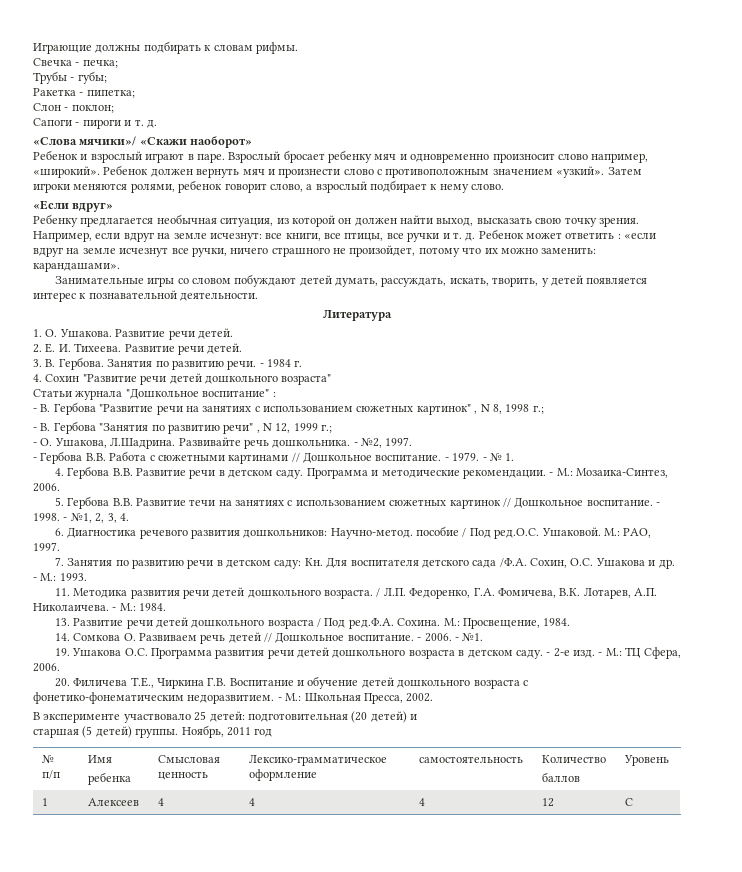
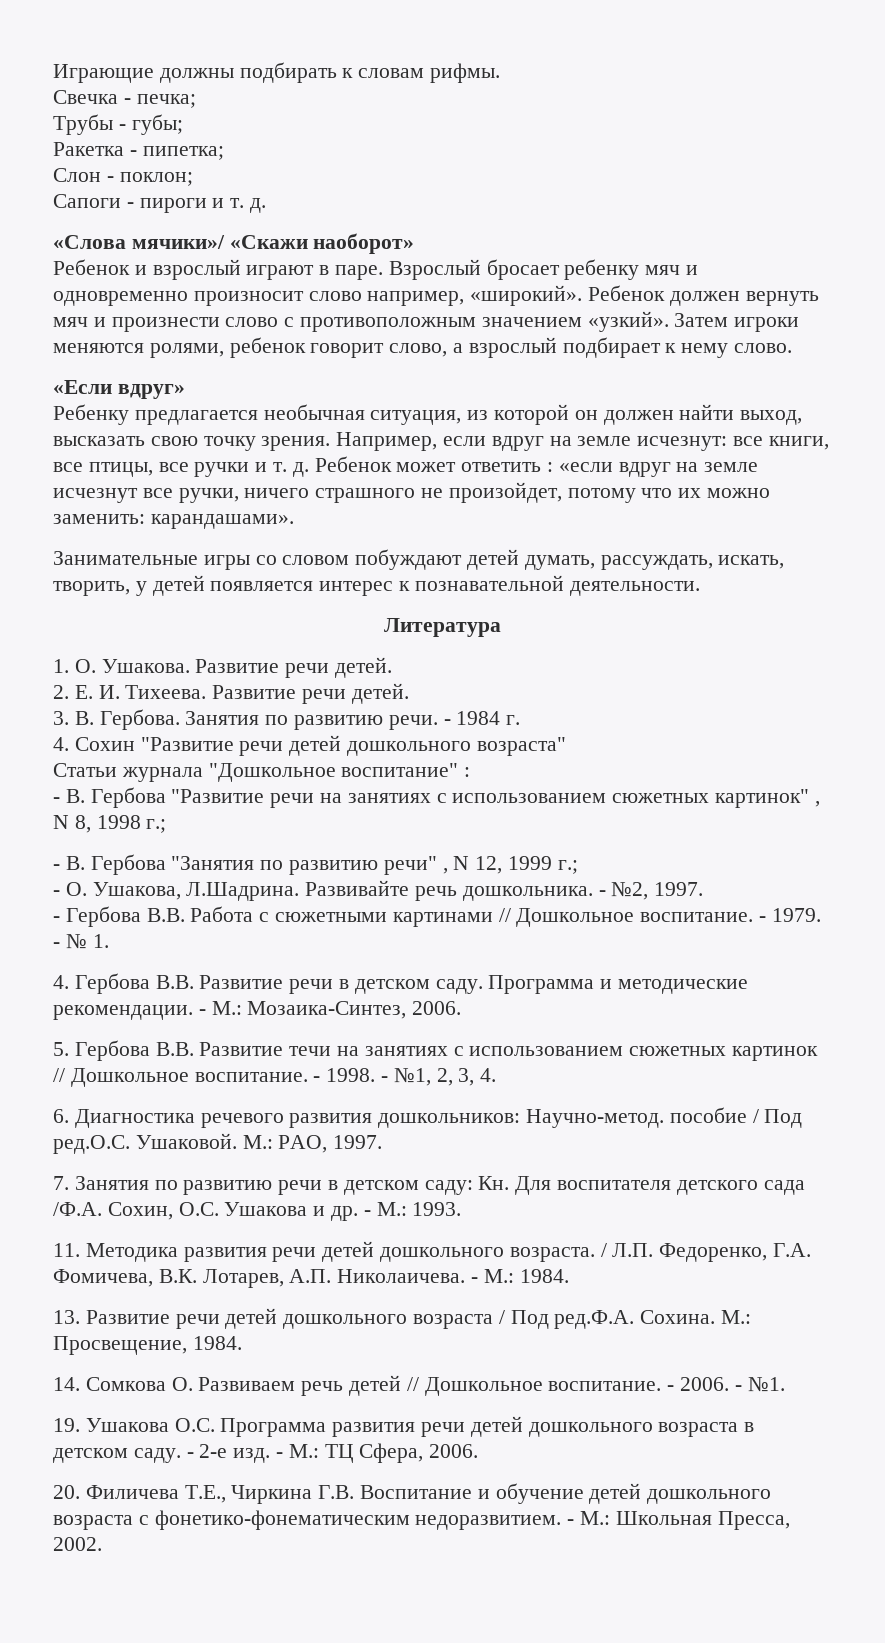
[33,711,417,723] [33,725,273,738] [42,755,55,764] [42,770,61,779] [88,755,113,763] [88,772,132,785] [158,755,221,763] [158,771,209,780] [249,754,388,766] [249,769,318,781] [419,756,524,763] [542,755,607,763] [542,772,581,782] [624,755,670,766] [42,798,49,806] [88,798,140,806] [158,798,165,806] [249,798,256,806] [419,798,426,806] [542,798,555,807] [625,798,634,806] // В эксперименте участвовало 25 детей: подготовительная (20 детей) и // старшая (5 детей) группы. Ноябрь, 2011 год // № п/п | Имя // ребенка | Смысловая ценность | Лексико-грамматическое оформление | самостоятельность | Количество // баллов | Уровень // 1 | Алексеев | 4 | 4 | 4 | 12 | С -> (102, 1544) none

